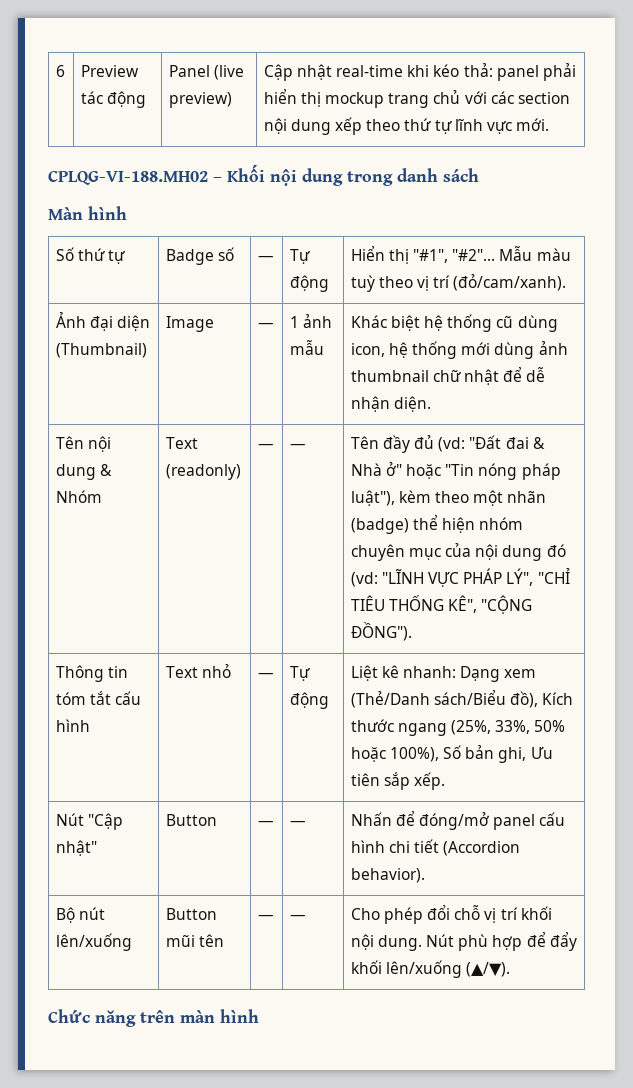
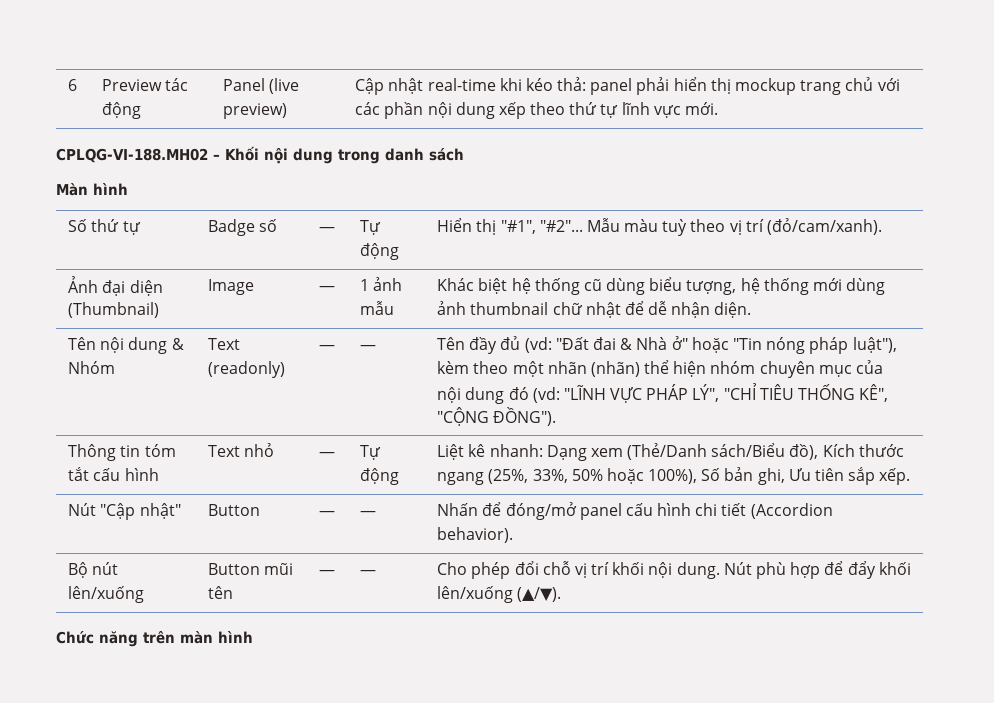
[517,92,570,104] section -> [384,102,424,119] phần
[350,343,385,357] icon, -> [649,277,737,295] biểu tượng,
[350,518,409,534] (badge) -> [590,361,640,377] (nhãn)

